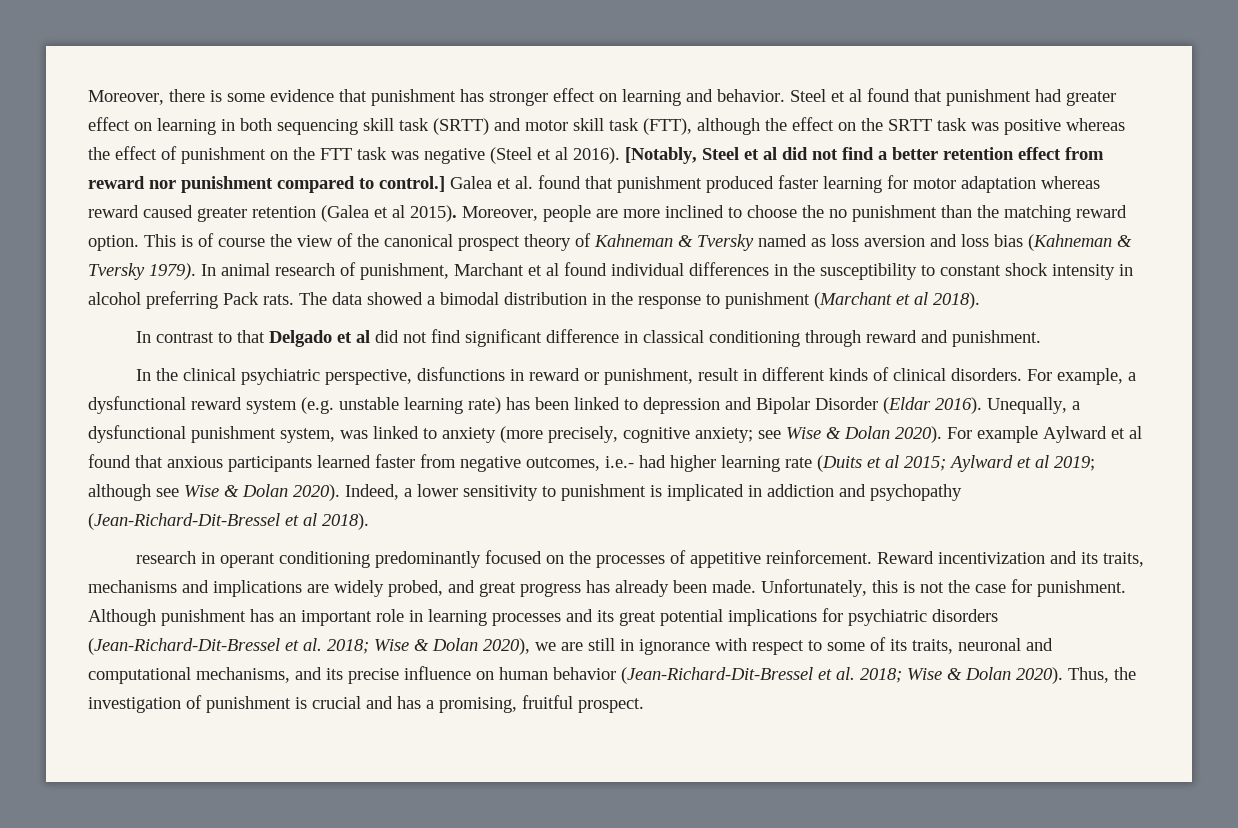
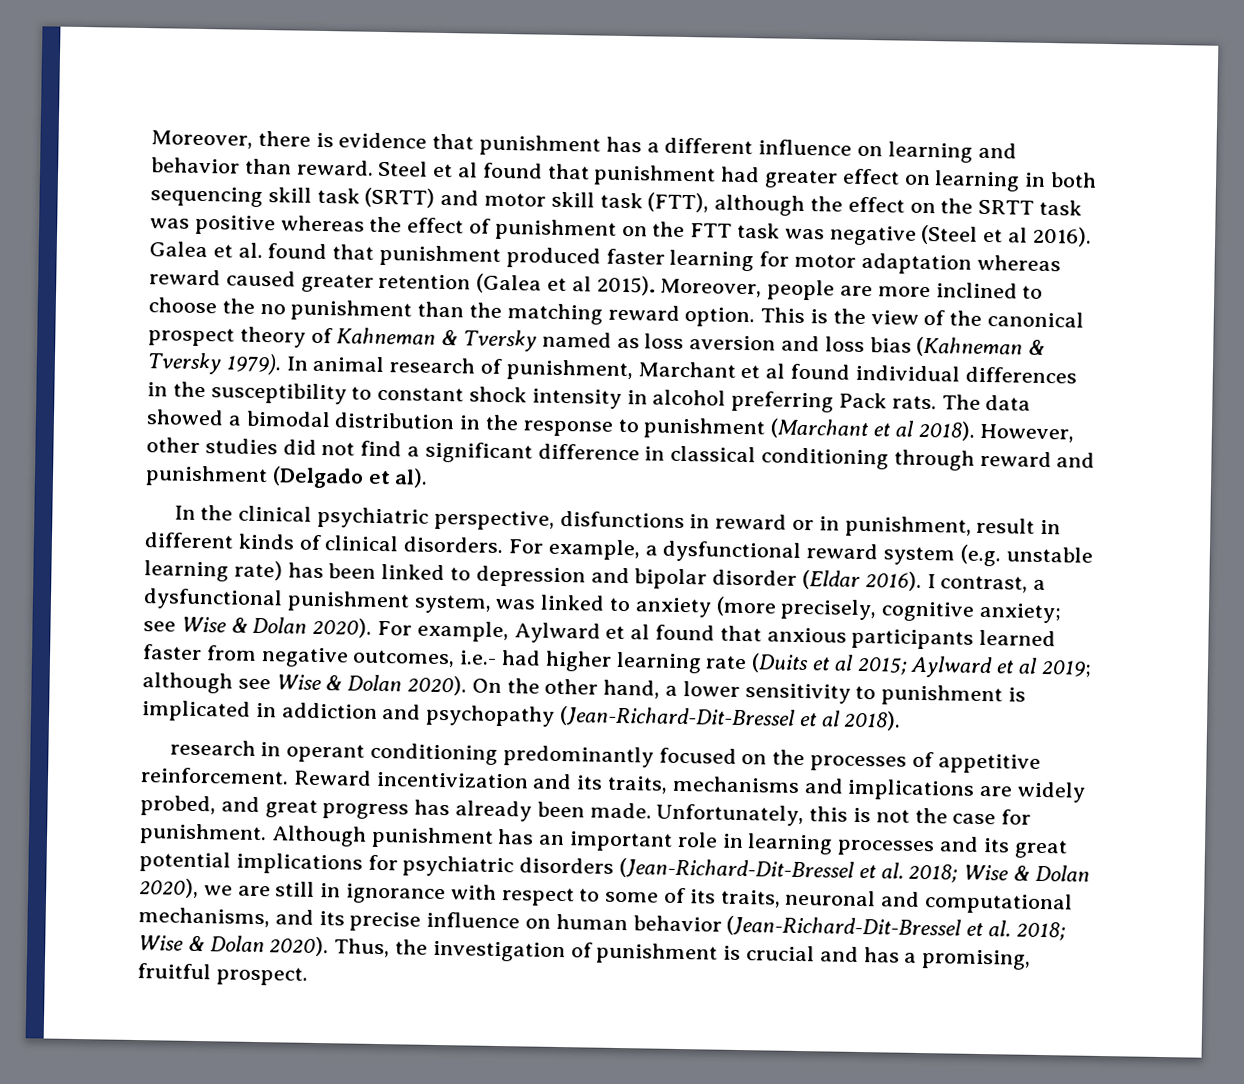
[227,93,265,102] some -> (334, 140) none
[489,88,785,106] stronger effect on learning and behavior. -> [646,137,1017,163] [151,157,374,176] a different influence on learning and behavior than reward.
[625,147,1104,164] [88,176,445,193] [Notably, Steel et al did not find a better retention effect from reward nor punishment compared to control.] -> (1092, 236) none
[198,233,265,247] of course -> (829, 316) none
[135,329,461,347] // In contrast to that Delgado et al did not find -> [979,423,1075,443] [146,437,421,457] However, other studies did not find a
[951,330,1041,347] punishment. -> [145,465,429,489] punishment (Delgado et al).
(599, 376) none -> [818,516,840,531] in
[756,397,1067,414] Bipolar Disorder (Eldar 2016). Unequally, -> [634,568,1029,593] bipolar disorder (Eldar 2016). I contrast,
[977,426,1038,443] example -> [416,620,509,643] example,
[345,484,399,500] Indeed, -> [471,678,661,699] On the other hand,

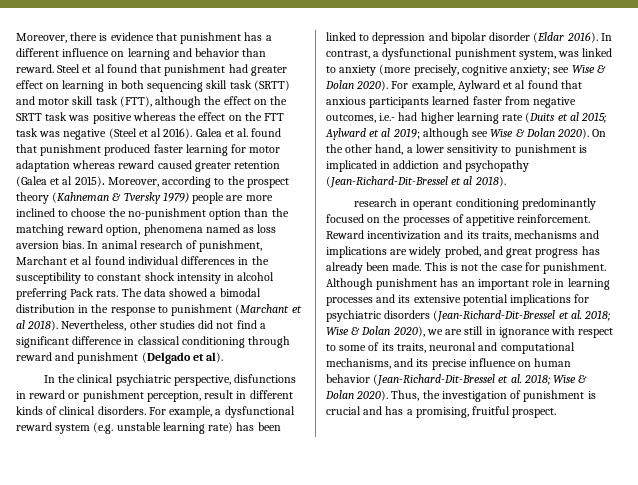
[469,218,617,241] of punishment -> (226, 116) none
(763, 288) none -> [162,176,289,188] [16,192,189,204] according to the prospect theory (Kahneman & Tversky 1979)
[259,299,413,322] no punishment -> [127,208,242,220] no-punishment option
[684,307,1085,328] [148,326,1046,358] [147,352,282,376] option. This is the view of the canonical prospect theory of Kahneman & Tversky named as loss aversion and loss bias (Kahneman & Tversky 1979). -> [106,224,277,236] [16,240,85,249] option, phenomena named as loss aversion bias.
[979,423,1075,443] However, -> [61,320,127,331] Nevertheless,
[818,515,972,538] in punishment, -> [82,390,201,402] punishment perception,
[926,574,936,589] I -> [600,33,612,41] In
[656,803,849,827] Unfortunately, this -> [424,262,447,271] This
[1013,839,1068,859] great -> [413,295,461,303] extensive

